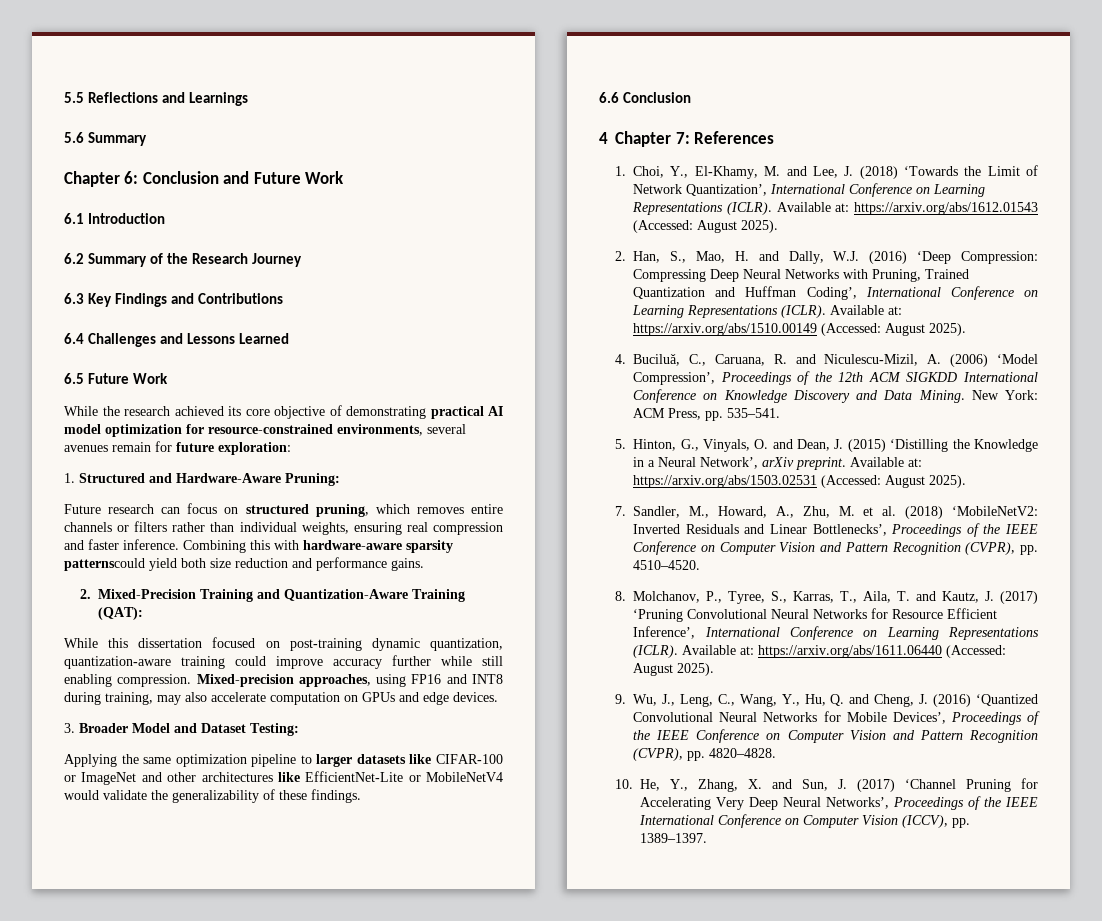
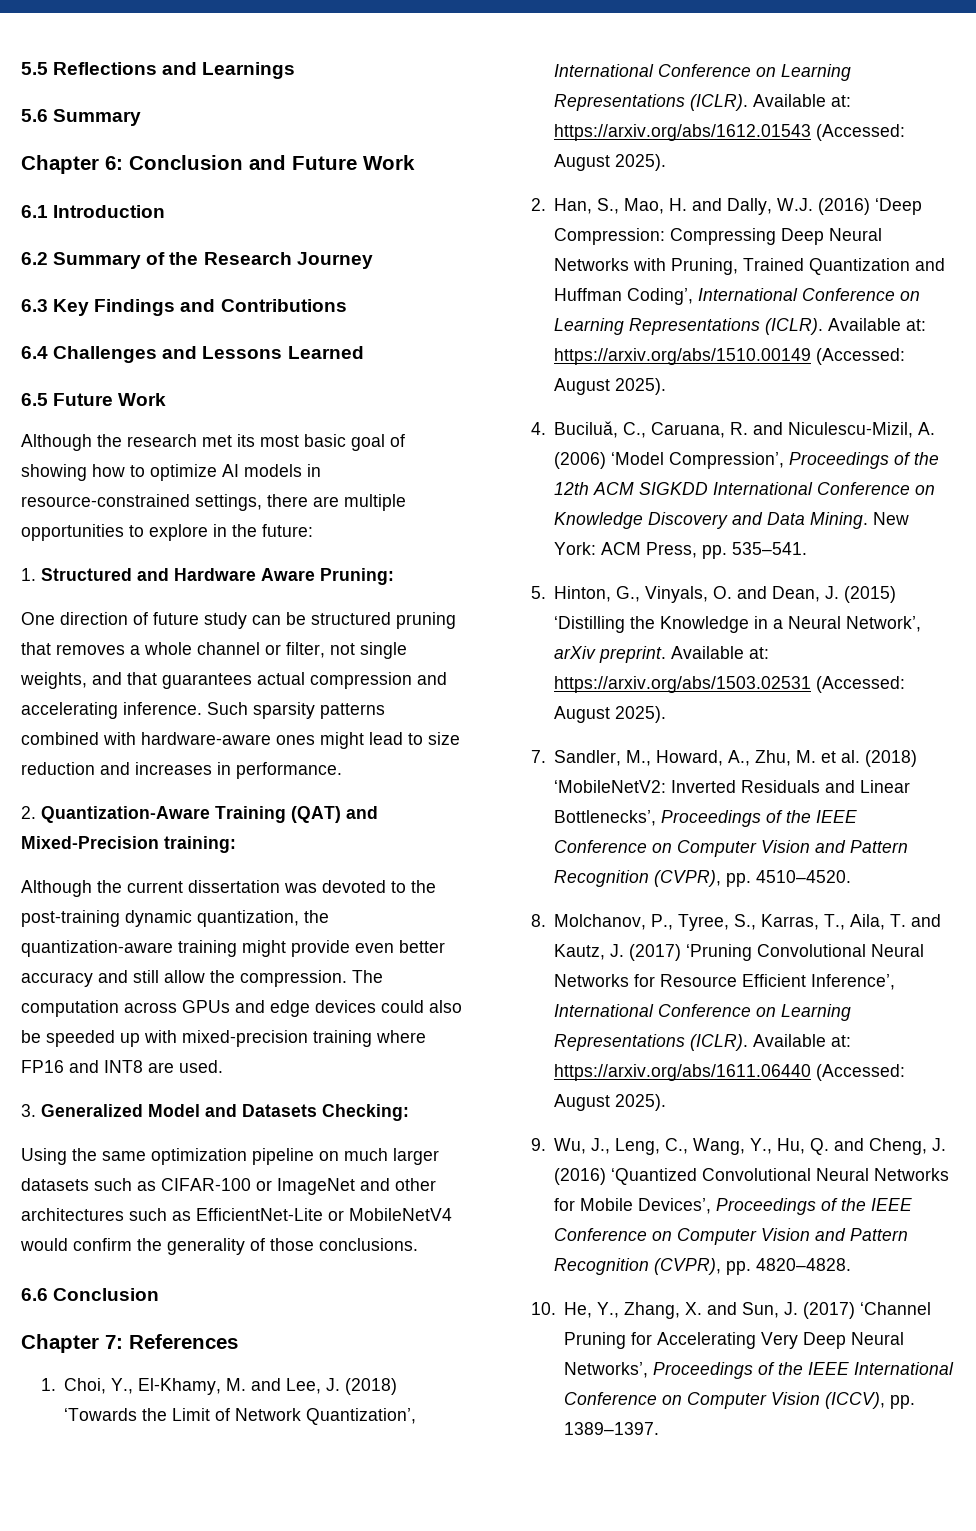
[64,406,98,416] While -> [21,434,92,451] Although
[174,405,503,419] [64,424,466,437] [64,441,291,455] achieved its core objective of demonstrating practical AI model optimization for resource-constrained environments, several avenues remain for future exploration: -> [202,434,405,451] [21,464,321,481] [21,494,406,511] [21,524,313,541] met its most basic goal of showing how to optimize AI models in resource-constrained settings, there are multiple opportunities to explore in the future:
[176,473,281,483] Hardware-Aware -> [174,568,315,581] Hardware Aware
[64,503,503,517] [64,521,503,535] [64,539,453,553] [64,557,424,571] [80,589,466,602] [98,607,144,620] [64,637,280,648] Future research can focus on structured pruning, which removes entire channels or filters rather than individual weights, ensuring real compression and faster inference. Combining this with hardware-aware sparsity patternscould yield both size reduction and performance gains. // 2. Mixed-Precision Training and Quantization-Aware Training (QAT): // While this dissertation focused on -> [21,612,456,629] [21,642,407,659] [20,672,447,689] [21,702,385,719] [21,732,460,749] [21,762,342,779] [21,806,378,823] [21,836,236,853] [21,880,436,897] One direction of future study can be structured pruning that removes a whole channel or filter, not single weights, and that guarantees actual compression and accelerating inference. Such sparsity patterns combined with hardware-aware ones might lead to size reduction and increases in performance. // 2. Quantization-Aware Training (QAT) and Mixed-Precision training: // Although the current dissertation was devoted to the
(503, 644) none -> [304,910,329,923] the
[235,655,503,669] [64,674,503,687] [64,692,498,705] could improve accuracy further while still enabling compression. Mixed-precision approaches, using FP16 and INT8 during training, may also accelerate computation on GPUs and edge devices. -> [242,940,445,957] [21,970,383,987] [21,1000,462,1017] [21,1030,426,1047] [21,1060,223,1073] might provide even better accuracy and still allow the compression. The computation across GPUs and edge devices could also be speeded up with mixed-precision training where FP16 and INT8 are used.
[79,723,128,733] Broader -> [41,1104,143,1117] Generalized
[201,723,299,736] [64,754,117,767] Dataset Testing: // Applying -> [242,1104,409,1121] [21,1148,67,1165] Datasets Checking: // Using
[300,754,432,767] to larger datasets like -> [319,1148,439,1165] [21,1178,156,1191] on much larger datasets such as
[277,772,300,782] like -> [129,1208,191,1221] such as
[103,789,361,803] validate the generalizability of these findings. -> [73,1238,418,1255] confirm the generality of those conclusions.
[599,132,608,144] 4 -> (160, 1294) none

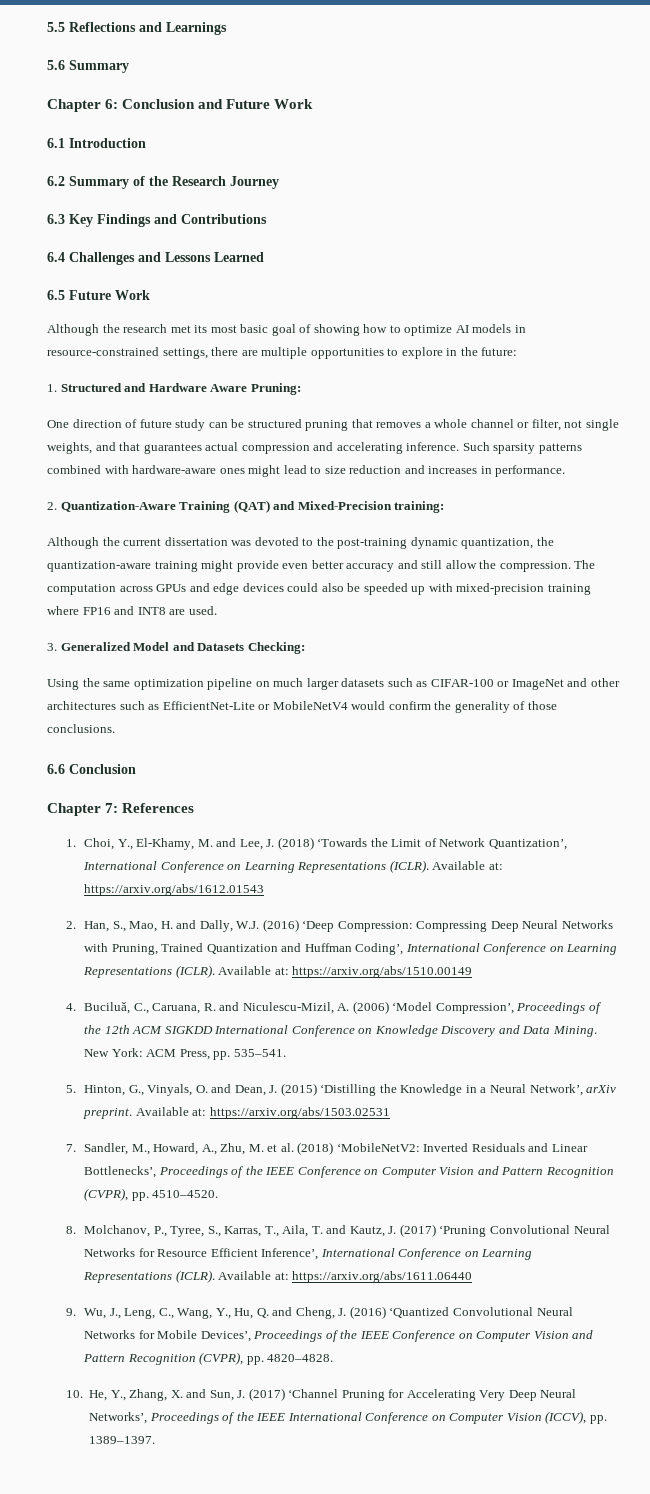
[816,124,906,141] [554,154,667,171] (Accessed: August 2025). -> (265, 890) none
[816,348,906,365] [554,378,667,395] (Accessed: August 2025). -> (473, 972) none
[816,676,906,693] [554,706,667,723] (Accessed: August 2025). -> (390, 1113) none
[816,1064,906,1081] [554,1094,667,1111] (Accessed: August 2025). -> (473, 1277) none

